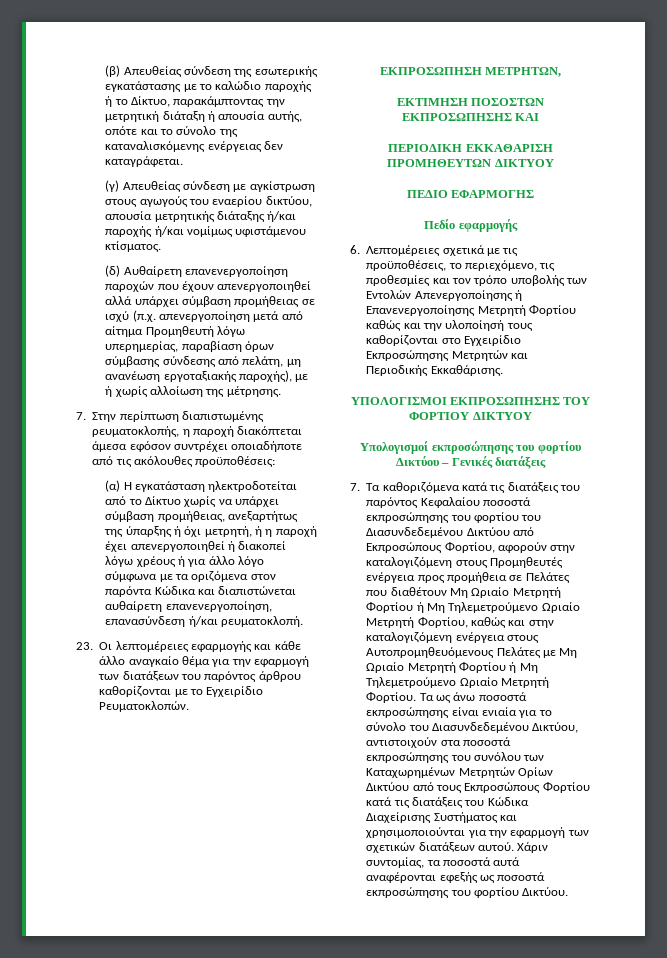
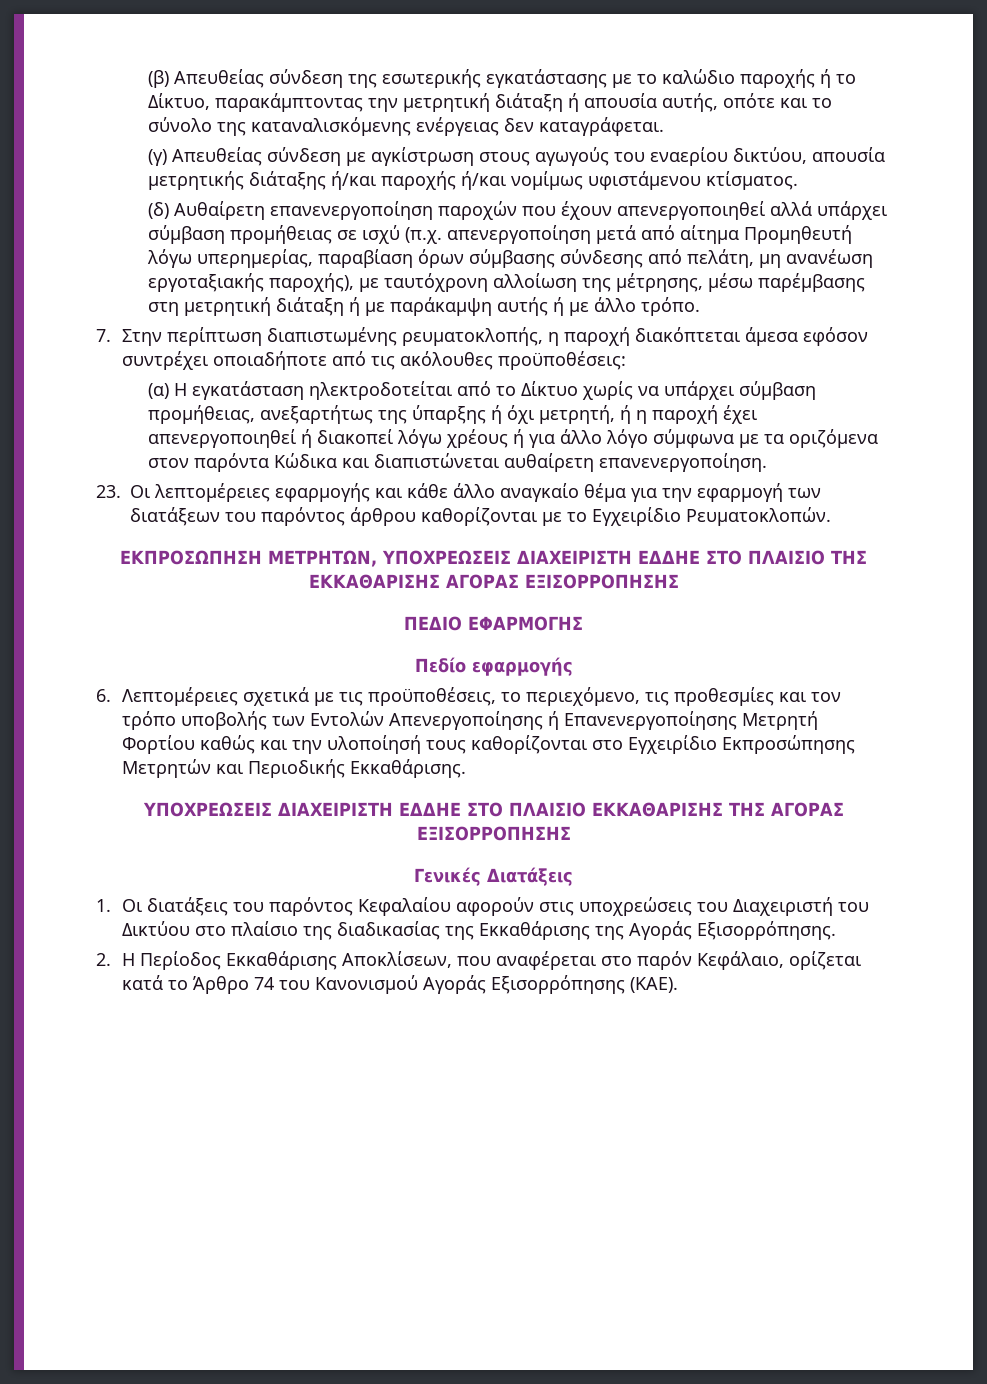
[105,386,281,397] ή χωρίς αλλοίωση της μέτρησης. -> [384,273,866,292] [148,297,701,316] ταυτόχρονη αλλοίωση της μέτρησης, μέσω παρέμβασης στη μετρητική διάταξη ή με παράκαμψη αυτής ή με άλλο τρόπο.
[165,601,272,612] [105,616,303,627] επανενεργοποίηση, επανασύνδεση ή/και ρευματοκλοπή. -> [599,453,768,472] επανενεργοποίηση.
[396,98,545,106] [401,113,540,121] [388,144,553,152] [387,159,554,167] // ΕΚΤΙΜΗΣΗ ΠΟΣΟΣΤΩΝ ΕΚΠΡΟΣΩΠΗΣΗΣ ΚΑΙ // ΠΕΡΙΟΔΙΚΗ ΕΚΚΑΘΑΡΙΣΗ ΠΡΟΜΗΘΕΥΤΩΝ ΔΙΚΤΥΟΥ -> [382,550,867,565] [308,574,679,589] ΥΠΟΧΡΕΩΣΕΙΣ ΔΙΑΧΕΙΡΙΣΤΗ ΕΔΔΗΕ ΣΤΟ ΠΛΑΙΣΙΟ ΤΗΣ ΕΚΚΑΘΑΡΙΣΗΣ ΑΓΟΡΑΣ ΕΞΙΣΟΡΡΟΠΗΣΗΣ
[350,397,591,405] [409,412,532,420] [360,441,582,454] [395,456,547,469] [350,482,581,493] [366,497,531,508] [366,512,542,523] [366,527,534,538] [366,542,576,553] [366,557,563,568] [366,572,570,583] [366,587,561,598] [366,602,580,613] [366,617,554,628] [366,632,539,643] [366,647,578,658] [366,662,538,673] [366,677,549,688] [366,692,527,703] [366,707,552,718] [366,722,579,733] [366,737,511,748] [366,752,545,763] [366,767,553,778] [366,782,590,793] [366,797,529,808] [366,812,517,823] [365,827,589,838] [366,842,549,853] [366,857,521,868] [366,872,546,883] [366,887,569,898] ΥΠΟΛΟΓΙΣΜΟΙ ΕΚΠΡΟΣΩΠΗΣΗΣ ΤΟΥ ΦΟΡΤΙΟΥ ΔΙΚΤΥΟΥ // Υπολογισμοί εκπροσώπησης του φορτίου Δικτύου – Γενικές διατάξεις // 7. Τα καθοριζόμενα κατά τις διατάξεις του παρόντος Κεφαλαίου ποσοστά εκπροσώπησης του φορτίου του Διασυνδεδεμένου Δικτύου από Εκπροσώπους Φορτίου, αφορούν στην καταλογιζόμενη στους Προμηθευτές ενέργεια προς προμήθεια σε Πελάτες που διαθέτουν Μη Ωριαίο Μετρητή Φορτίου ή Μη Τηλεμετρούμενο Ωριαίο Μετρητή Φορτίου, καθώς και στην καταλογιζόμενη ενέργεια στους Αυτοπρομηθευόμενους Πελάτες με Μη Ωριαίο Μετρητή Φορτίου ή Μη Τηλεμετρούμενο Ωριαίο Μετρητή Φορτίου. Τα ως άνω ποσοστά εκπροσώπησης είναι ενιαία για το σύνολο του Διασυνδεδεμένου Δικτύου, αντιστοιχούν στα ποσοστά εκπροσώπησης του συνόλου των Καταχωρημένων Μετρητών Ορίων Δικτύου από τους Εκπροσώπους Φορτίου κατά τις διατάξεις του Κώδικα Διαχείρισης Συστήματος και χρησιμοποιούνται για την εφαρμογή των σχετικών διατάξεων αυτού. Χάριν συντομίας, τα ποσοστά αυτά αναφέρονται εφεξής ως ποσοστά εκπροσώπησης του φορτίου Δικτύου. -> [142,802,844,817] [416,826,571,841] [414,867,573,886] [96,897,870,916] [122,921,837,940] [96,951,862,970] [122,975,679,994] ΥΠΟΧΡΕΩΣΕΙΣ ΔΙΑΧΕΙΡΙΣΤΗ ΕΔΔΗΕ ΣΤΟ ΠΛΑΙΣΙΟ ΕΚΚΑΘΑΡΙΣΗΣ ΤΗΣ ΑΓΟΡΑΣ ΕΞΙΣΟΡΡΟΠΗΣΗΣ // Γενικές Διατάξεις // 1. Οι διατάξεις του παρόντος Κεφαλαίου αφορούν στις υποχρεώσεις του Διαχειριστή του Δικτύου στο πλαίσιο της διαδικασίας της Εκκαθάρισης της Αγοράς Εξισορρόπησης. // 2. Η Περίοδος Εκκαθάρισης Αποκλίσεων, που αναφέρεται στο παρόν Κεφάλαιο, ορίζεται κατά το Άρθρο 74 του Κανονισμού Αγοράς Εξισορρόπησης (ΚΑΕ).

